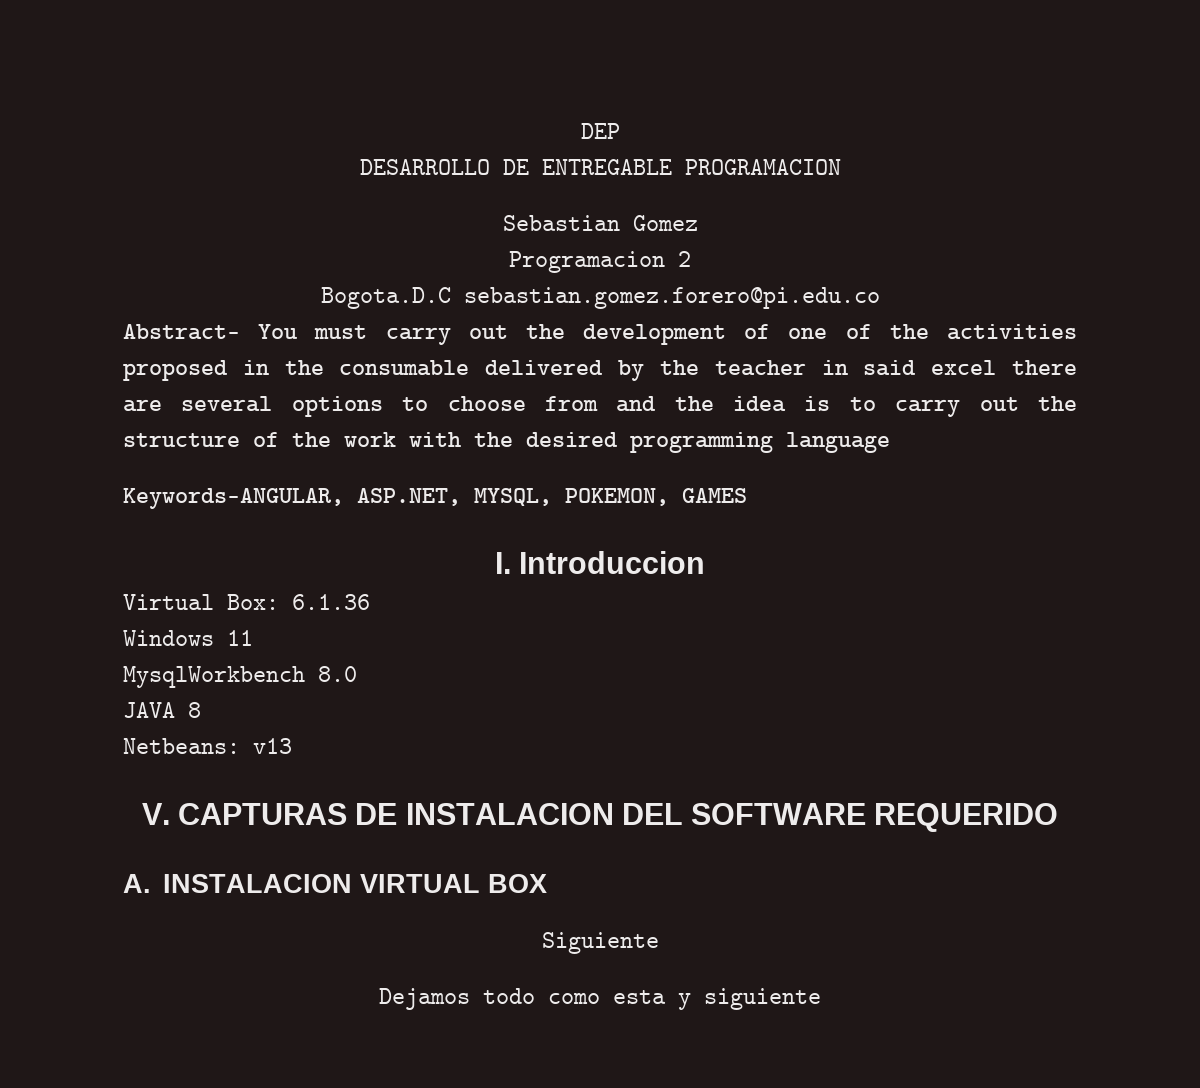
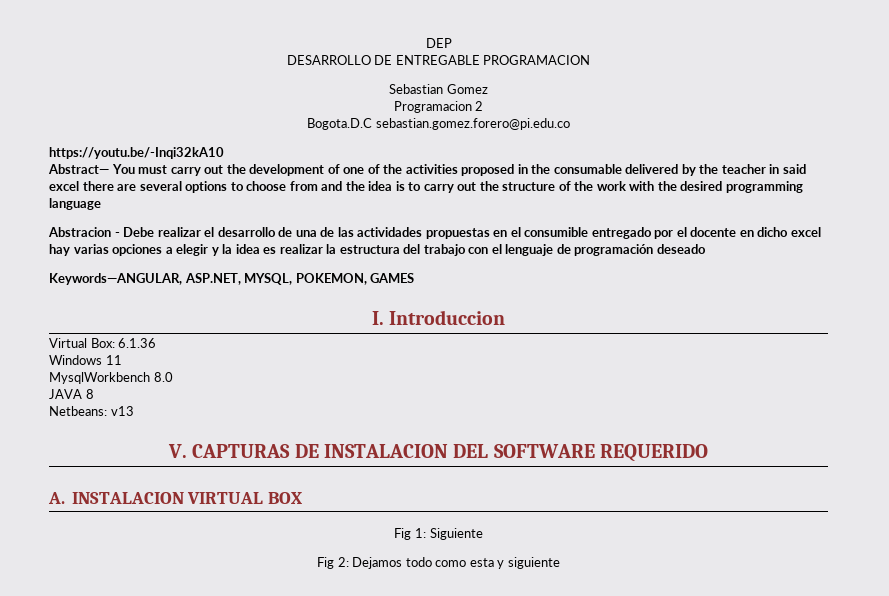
(880, 298) none -> [49,147,224,159] // https://youtu.be/-Inqi32kA10
(890, 442) none -> [48,227,821,239] [49,244,706,256] // Abstracion - Debe realizar el desarrollo de una de las actividades propuestas en el consumible entregado por el docente en dicho excel hay varias opciones a elegir y la idea es realizar la estructura del trabajo con el lenguaje de programación deseado
(548, 883) none -> [394,528,426,540] Fig 1:
(659, 943) none -> [317,557,349,569] Fig 2:

